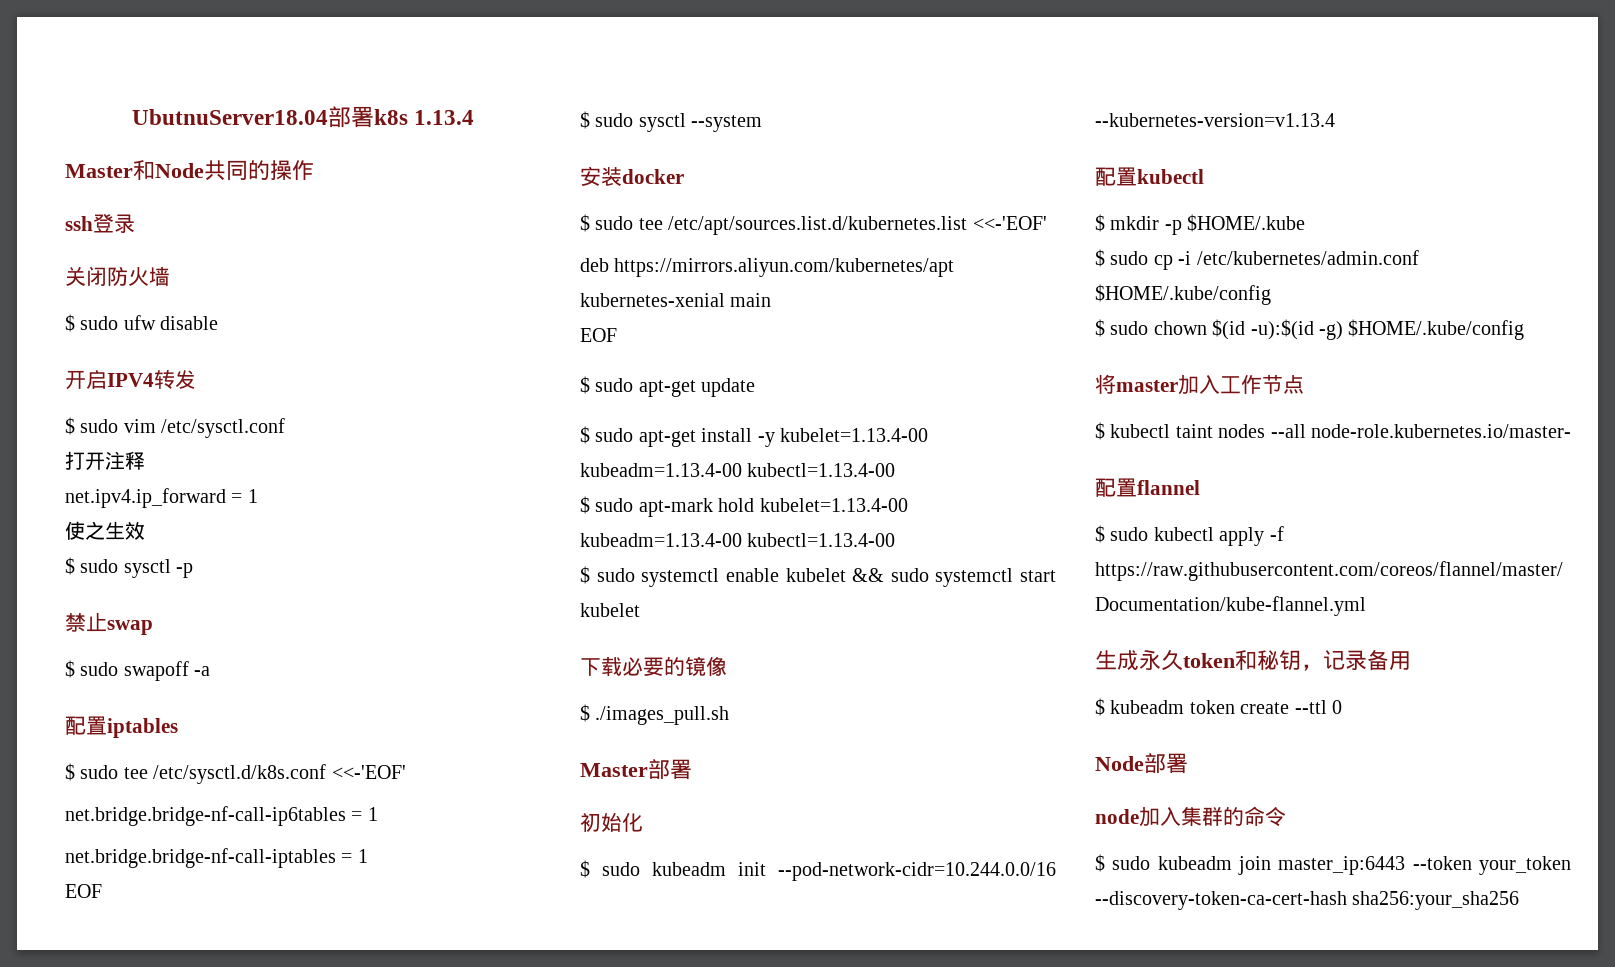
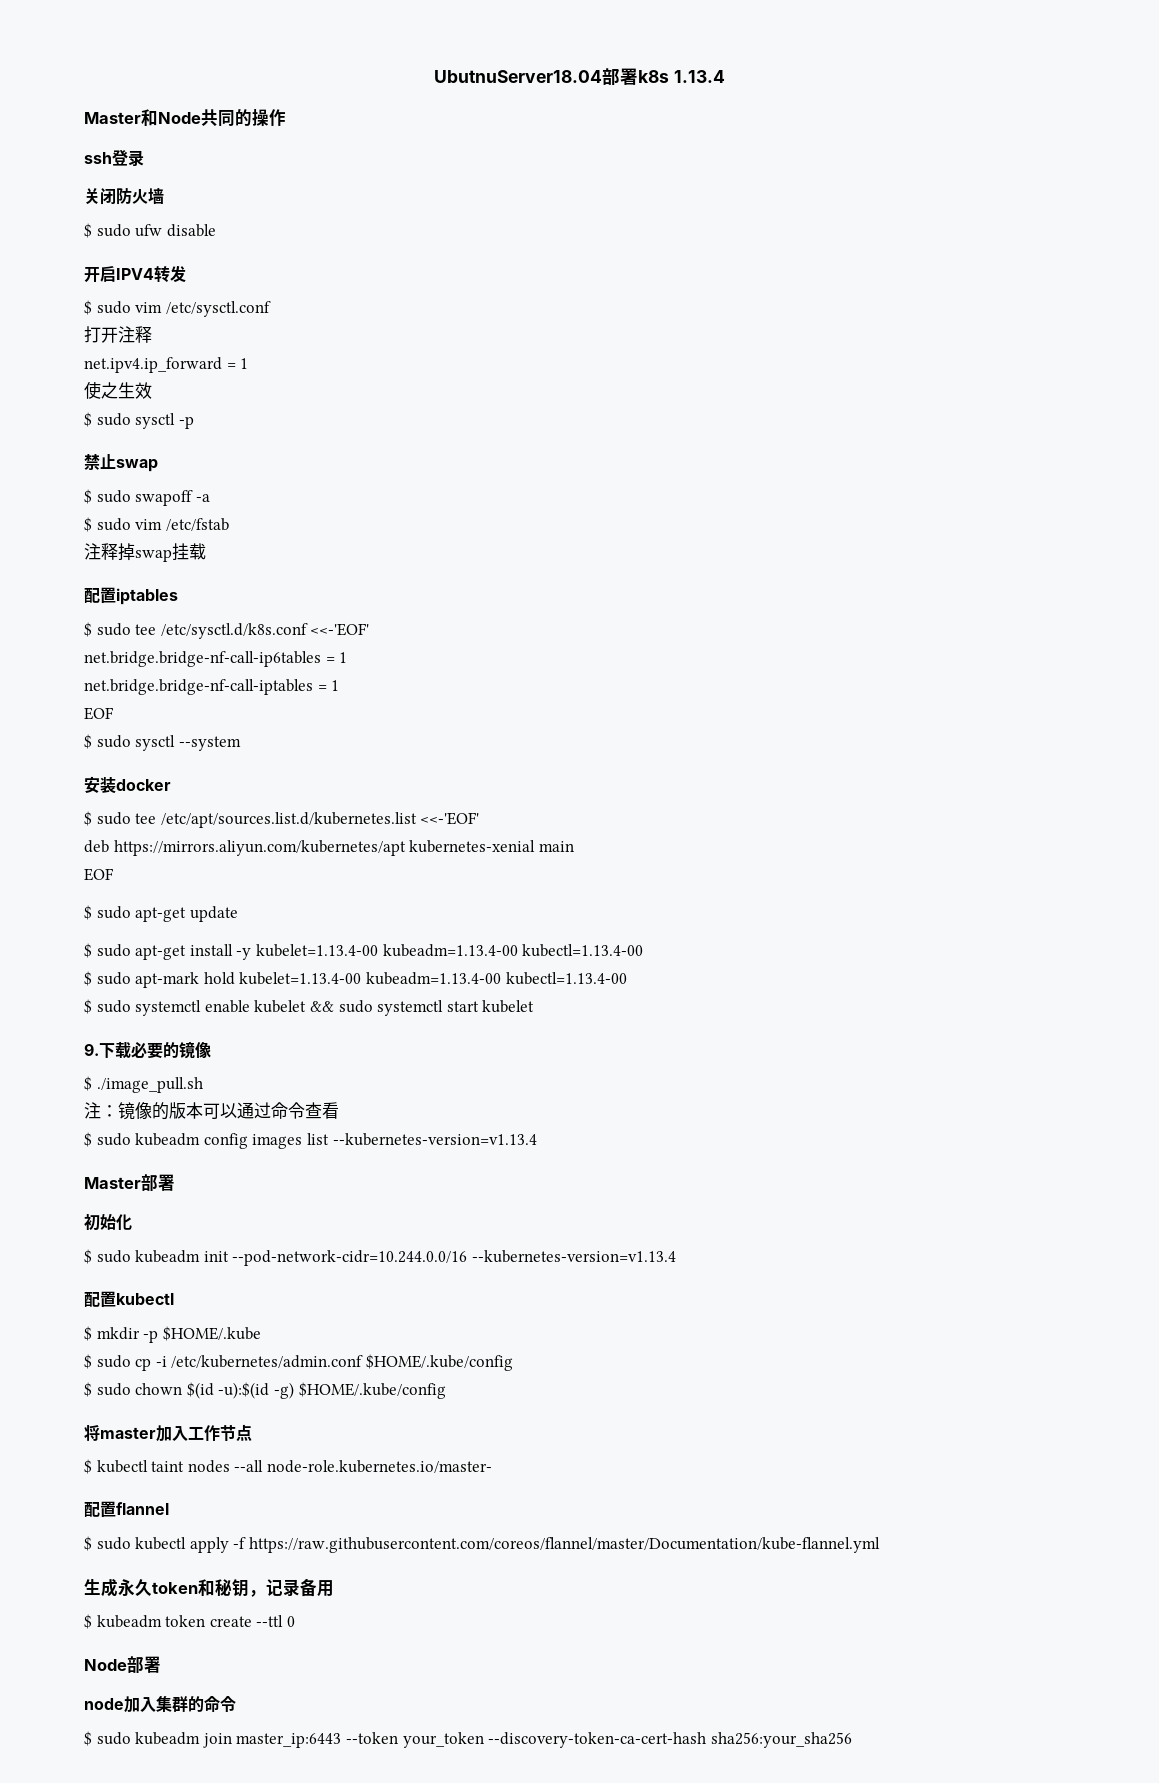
(211, 671) none -> [84,517,229,532] [84,543,206,562] // $ sudo vim /etc/fstab // 注释掉swap挂载
(640, 610) none -> [84,1043,99,1056] 9.
[595,706,730,725] ./images_pull.sh -> [96,1077,203,1093] [84,1102,339,1120] [84,1132,537,1149] ./image_pull.sh // 注：镜像的版本可以通过命令查看 // $ sudo kubeadm config images list --kubernetes-version=v1.13.4

